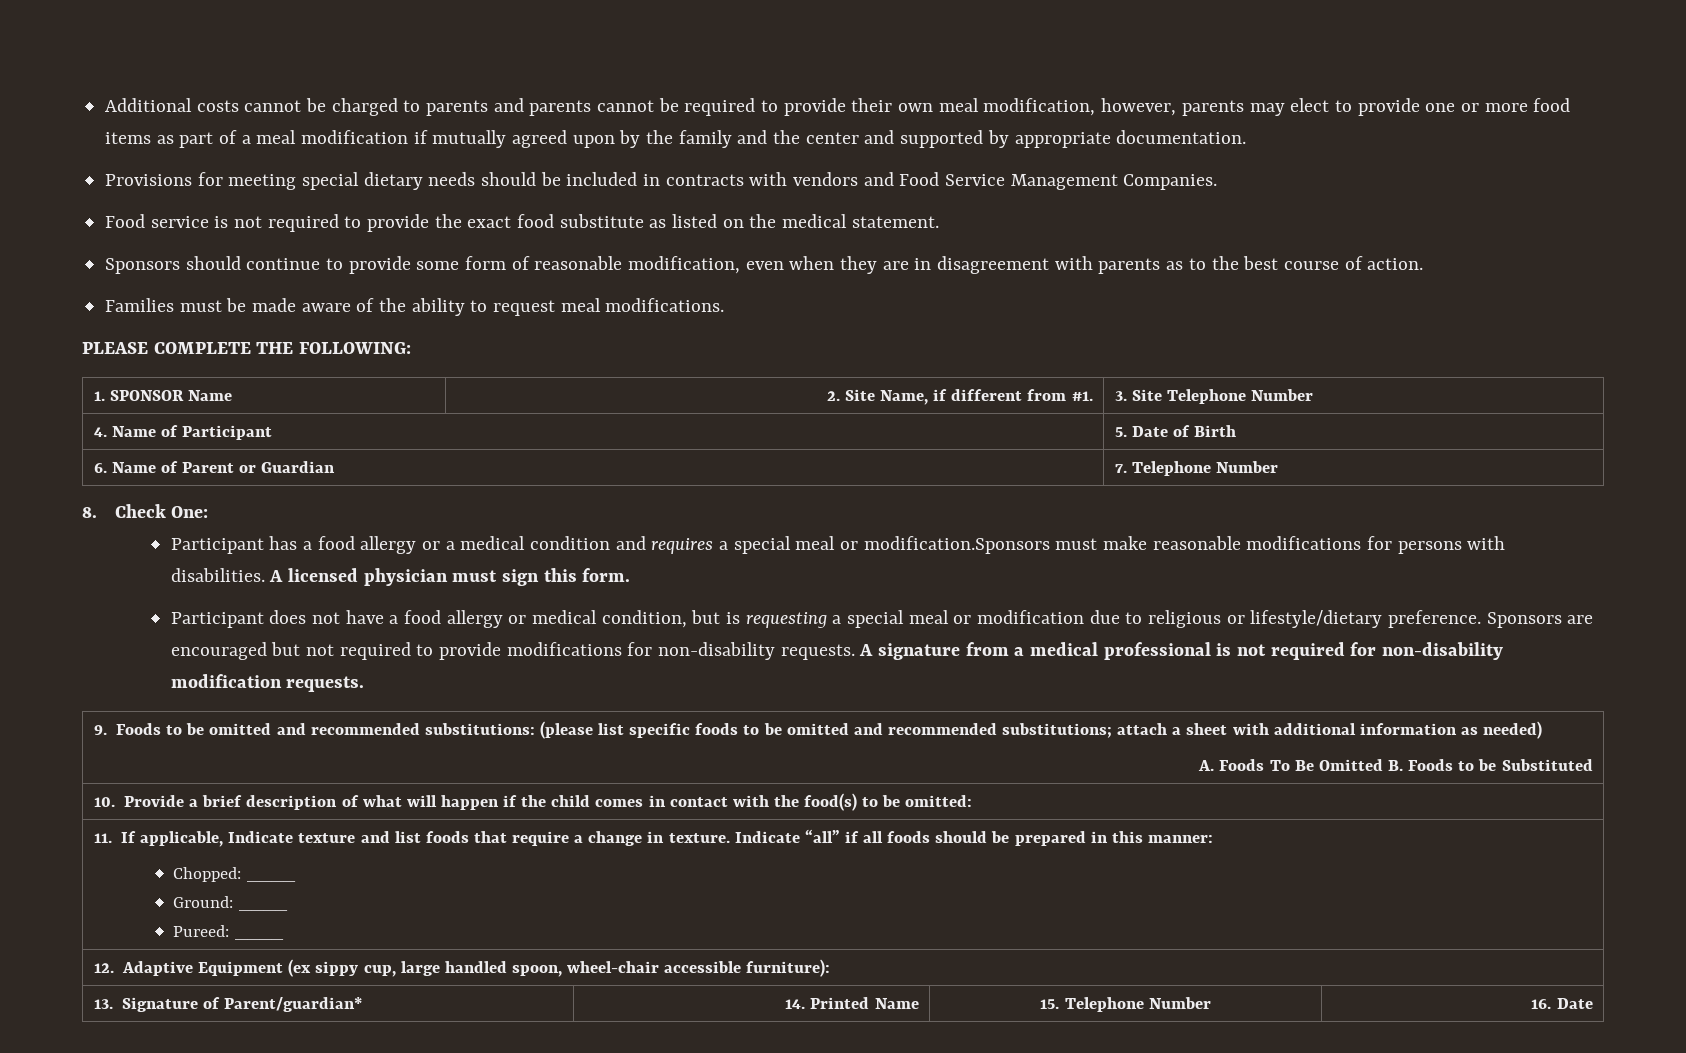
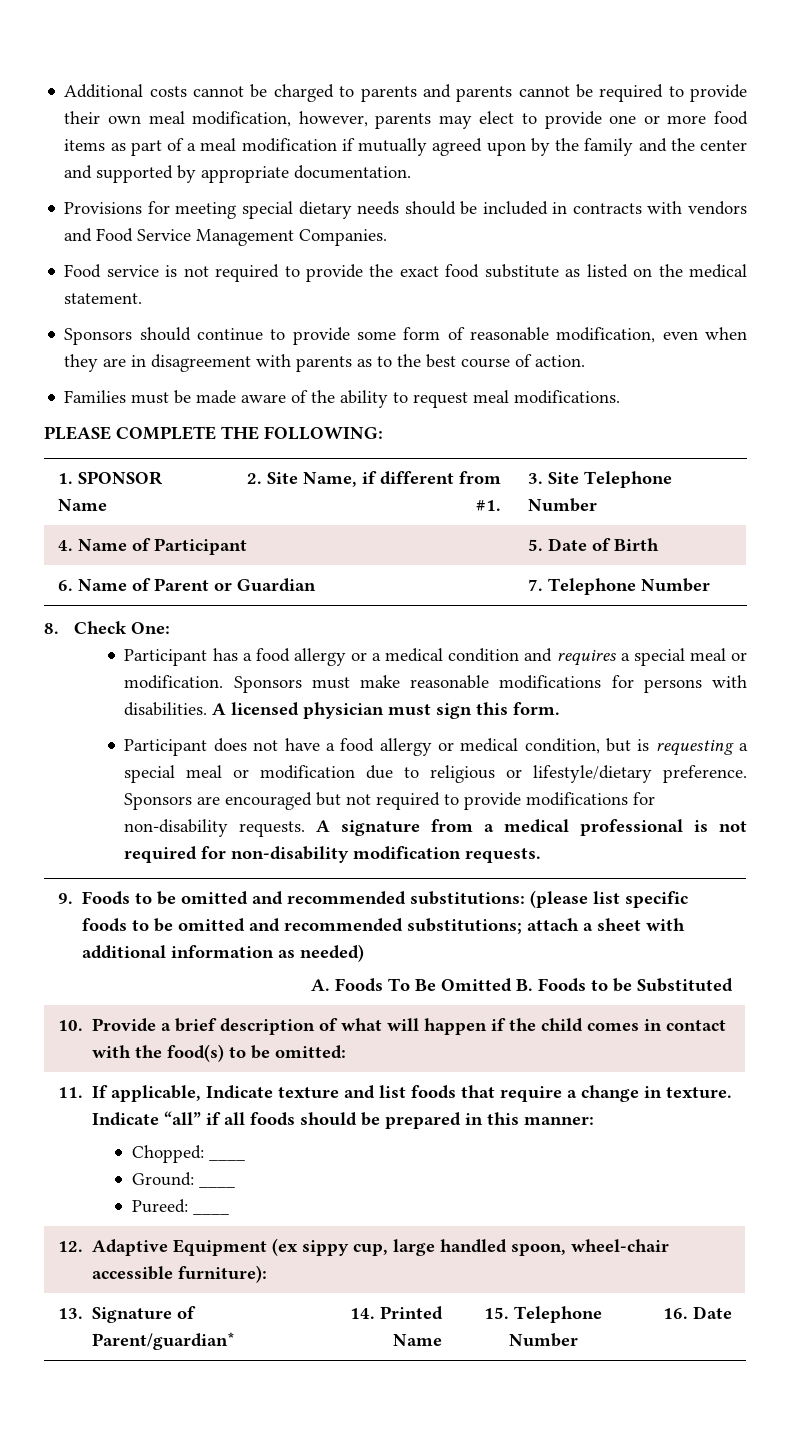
[863,536,1050,554] modification.Sponsors -> [124,675,302,693] modification. Sponsors

